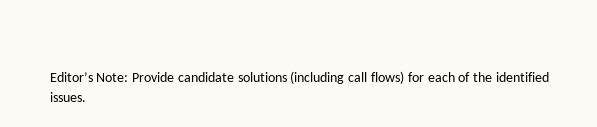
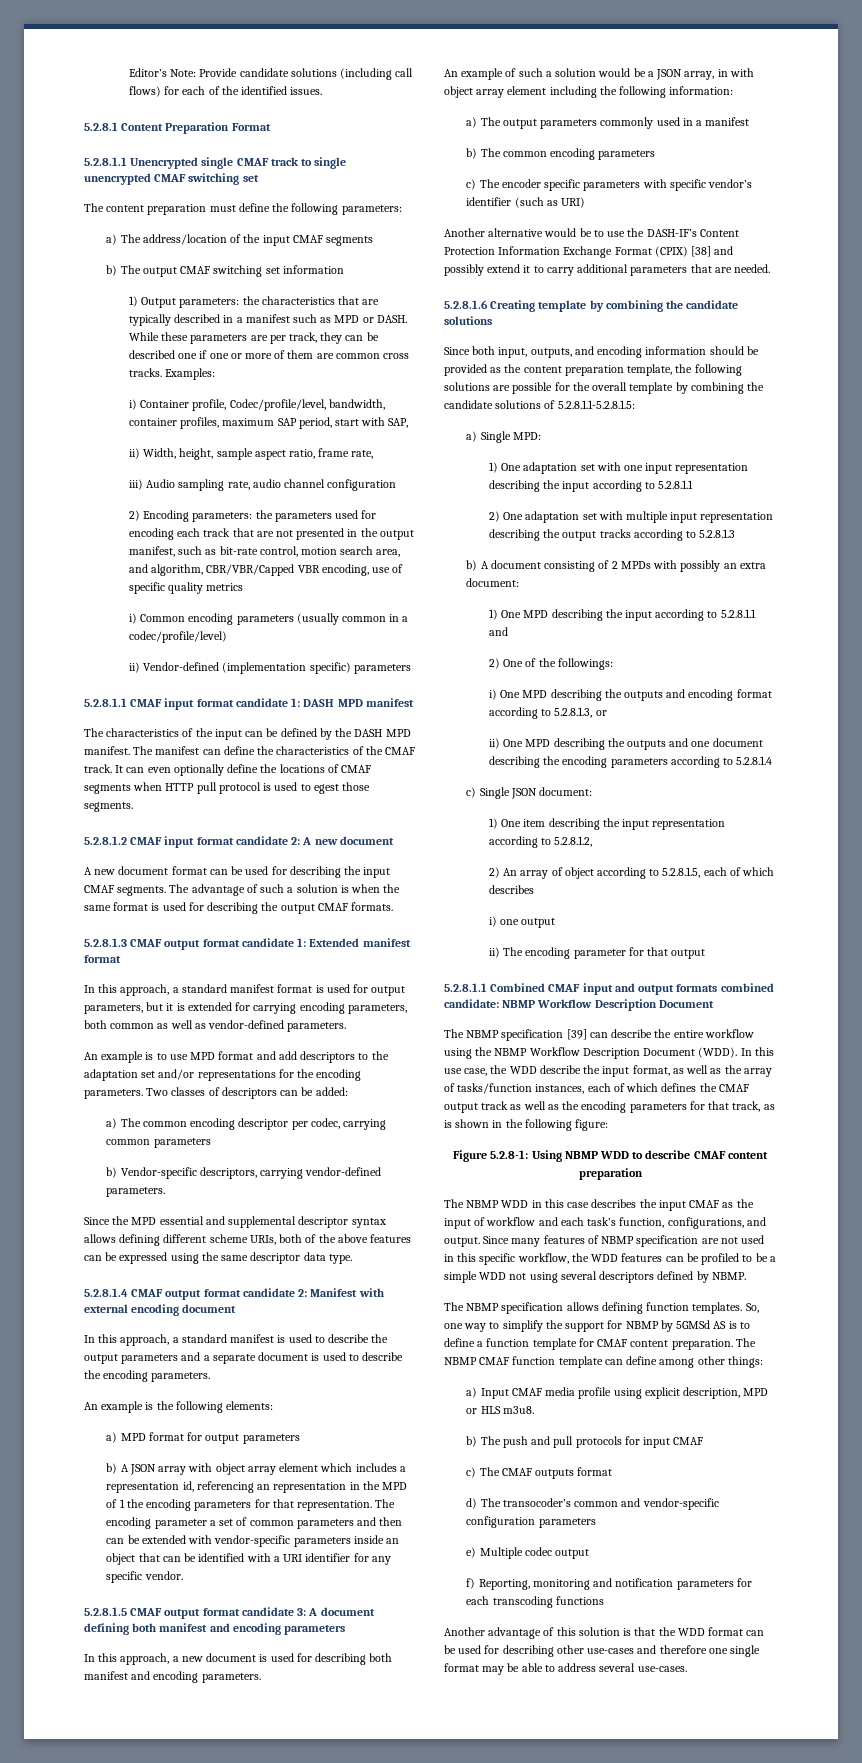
(86, 97) none -> [84,122,271,134] [84,157,347,169] [84,173,259,185] [84,203,402,215] [106,234,374,246] [106,265,344,277] [128,296,380,308] [128,314,407,326] [128,332,379,344] [128,350,410,359] [128,368,216,380] [128,399,385,411] [128,417,409,429] [128,448,374,460] [128,479,397,491] [128,510,377,522] [128,528,414,540] [128,546,401,557] [128,564,404,576] [128,582,244,594] [128,613,409,625] [128,631,227,643] [128,662,411,674] [84,698,414,710] [84,728,411,740] [84,746,416,755] [84,764,372,776] [84,782,371,794] [84,802,133,812] [84,836,394,848] [84,866,391,878] [84,884,401,896] [84,902,394,914] [84,938,411,950] [84,955,121,963] [84,984,406,996] [84,1002,407,1014] [84,1020,347,1032] [84,1051,389,1063] [84,1069,362,1081] [84,1087,348,1099] [106,1118,387,1130] [106,1138,211,1148] [106,1167,382,1179] [106,1187,166,1197] [84,1216,386,1228] [84,1234,412,1246] [84,1252,352,1264] [84,1288,384,1300] [84,1304,237,1316] [84,1334,389,1346] [84,1352,404,1364] [84,1370,211,1382] [84,1401,274,1413] [106,1432,300,1444] [106,1463,406,1475] [106,1481,408,1493] [106,1499,396,1511] [106,1517,403,1529] [106,1535,400,1547] [106,1553,391,1565] [106,1571,183,1583] [84,1607,375,1619] [84,1623,346,1635] [84,1653,393,1665] [84,1671,261,1683] [444,68,754,80] [444,86,734,98] [466,117,750,129] [466,148,656,160] [466,179,753,191] [466,197,586,208] [444,228,739,237] [444,246,734,258] [444,264,771,276] [444,300,739,312] [444,316,492,325] [444,346,759,358] [444,364,742,376] [444,382,765,394] [444,400,635,409] [466,431,541,443] [488,462,749,474] [488,480,693,492] [488,511,774,523] [488,529,736,541] [466,560,766,572] [466,578,520,587] [488,609,756,621] [488,627,508,636] [488,658,613,670] [488,689,772,701] [488,707,607,719] [488,738,763,750] [488,756,773,768] [466,787,593,799] [488,818,726,830] [488,836,593,848] [488,867,775,879] [488,885,534,894] [488,916,556,928] [488,947,706,959] [444,983,774,995] [444,999,714,1011] [444,1029,754,1041] [444,1047,774,1059] [444,1065,772,1077] [444,1083,749,1094] [444,1101,775,1113] [444,1119,609,1131] [453,1150,768,1162] [578,1168,643,1180] [444,1199,754,1211] [444,1217,766,1229] [444,1235,765,1247] [444,1253,776,1265] [444,1271,746,1283] [444,1302,759,1314] [444,1320,750,1332] [444,1338,756,1350] [444,1356,763,1368] [466,1387,769,1399] [466,1406,534,1414] [466,1436,704,1448] [466,1467,613,1479] [466,1498,719,1510] [466,1516,596,1528] [466,1547,590,1559] [466,1578,752,1590] [466,1596,604,1608] [444,1627,765,1639] [444,1645,761,1657] [444,1663,687,1675] // 5.2.8.1 Content Preparation Format // 5.2.8.1.1 Unencrypted single CMAF track to single unencrypted CMAF switching set // The content preparation must define the following parameters: // a) The address/location of the input CMAF segments // b) The output CMAF switching set information // 1) Output parameters: the characteristics that are typically described in a manifest such as MPD or DASH. While these parameters are per track, they can be described one if one or more of them are common cross tracks. Examples: // i) Container profile, Codec/profile/level, bandwidth, container profiles, maximum SAP period, start with SAP, // ii) Width, height, sample aspect ratio, frame rate, // iii) Audio sampling rate, audio channel configuration // 2) Encoding parameters: the parameters used for encoding each track that are not presented in the output manifest, such as bit-rate control, motion search area, and algorithm, CBR/VBR/Capped VBR encoding, use of specific quality metrics // i) Common encoding parameters (usually common in a codec/profile/level) // ii) Vendor-defined (implementation specific) parameters // 5.2.8.1.1 CMAF input format candidate 1: DASH MPD manifest // The characteristics of the input can be defined by the DASH MPD manifest. The manifest can define the characteristics of the CMAF track. It can even optionally define the locations of CMAF segments when HTTP pull protocol is used to egest those segments. // 5.2.8.1.2 CMAF input format candidate 2: A new document // A new document format can be used for describing the input CMAF segments. The advantage of such a solution is when the same format is used for describing the output CMAF formats. // 5.2.8.1.3 CMAF output format candidate 1: Extended manifest format // In this approach, a standard manifest format is used for output parameters, but it is extended for carrying encoding parameters, both common as well as vendor-defined parameters. // An example is to use MPD format and add descriptors to the adaptation set and/or representations for the encoding parameters. Two classes of descriptors can be added: // a) The common encoding descriptor per codec, carrying common parameters // b) Vendor-specific descriptors, carrying vendor-defined parameters. // Since the MPD essential and supplemental descriptor syntax allows defining different scheme URIs, both of the above features can be expressed using the same descriptor data type. // 5.2.8.1.4 CMAF output format candidate 2: Manifest with external encoding document // In this approach, a standard manifest is used to describe the output parameters and a separate document is used to describe the encoding parameters. // An example is the following elements: // a) MPD format for output parameters // b) A JSON array with object array element which includes a representation id, referencing an representation in the MPD of 1 the encoding parameters for that representation. The encoding parameter a set of common parameters and then can be extended with vendor-specific parameters inside an object that can be identified with a URI identifier for any specific vendor. // 5.2.8.1.5 CMAF output format candidate 3: A document defining both manifest and encoding parameters // In this approach, a new document is used for describing both manifest and encoding parameters. // An example of such a solution would be a JSON array, in with object array element including the following information: // a) The output parameters commonly used in a manifest // b) The common encoding parameters // c) The encoder specific parameters with specific vendor’s identifier (such as URI) // Another alternative would be to use the DASH-IF’s Content Protection Information Exchange Format (CPIX) [38] and possibly extend it to carry additional parameters that are needed. // 5.2.8.1.6 Creating template by combining the candidate solutions // Since both input, outputs, and encoding information should be provided as the content preparation template, the following solutions are possible for the overall template by combining the candidate solutions of 5.2.8.1.1-5.2.8.1.5: // a) Single MPD: // 1) One adaptation set with one input representation describing the input according to 5.2.8.1.1 // 2) One adaptation set with multiple input representation describing the output tracks according to 5.2.8.1.3 // b) A document consisting of 2 MPDs with possibly an extra document: // 1) One MPD describing the input according to 5.2.8.1.1 and // 2) One of the followings: // i) One MPD describing the outputs and encoding format according to 5.2.8.1.3, or // ii) One MPD describing the outputs and one document describing the encoding parameters according to 5.2.8.1.4 // c) Single JSON document: // 1) One item describing the input representation according to 5.2.8.1.2, // 2) An array of object according to 5.2.8.1.5, each of which describes // i) one output // ii) The encoding parameter for that output // 5.2.8.1.1 Combined CMAF input and output formats combined candidate: NBMP Workflow Description Document // The NBMP specification [39] can describe the entire workflow using the NBMP Workflow Description Document (WDD). In this use case, the WDD describe the input format, as well as the array of tasks/function instances, each of which defines the CMAF output track as well as the encoding parameters for that track, as is shown in the following figure: // Figure 5.2.8-1: Using NBMP WDD to describe CMAF content preparation // The NBMP WDD in this case describes the input CMAF as the input of workflow and each task’s function, configurations, and output. Since many features of NBMP specification are not used in this specific workflow, the WDD features can be profiled to be a simple WDD not using several descriptors defined by NBMP. // The NBMP specification allows defining function templates. So, one way to simplify the support for NBMP by 5GMSd AS is to define a function template for CMAF content preparation. The NBMP CMAF function template can define among other things: // a) Input CMAF media profile using explicit description, MPD or HLS m3u8. // b) The push and pull protocols for input CMAF // c) The CMAF outputs format // d) The transocoder’s common and vendor-specific configuration parameters // e) Multiple codec output // f) Reporting, monitoring and notification parameters for each transcoding functions // Another advantage of this solution is that the WDD format can be used for describing other use-cases and therefore one single format may be able to address several use-cases.

